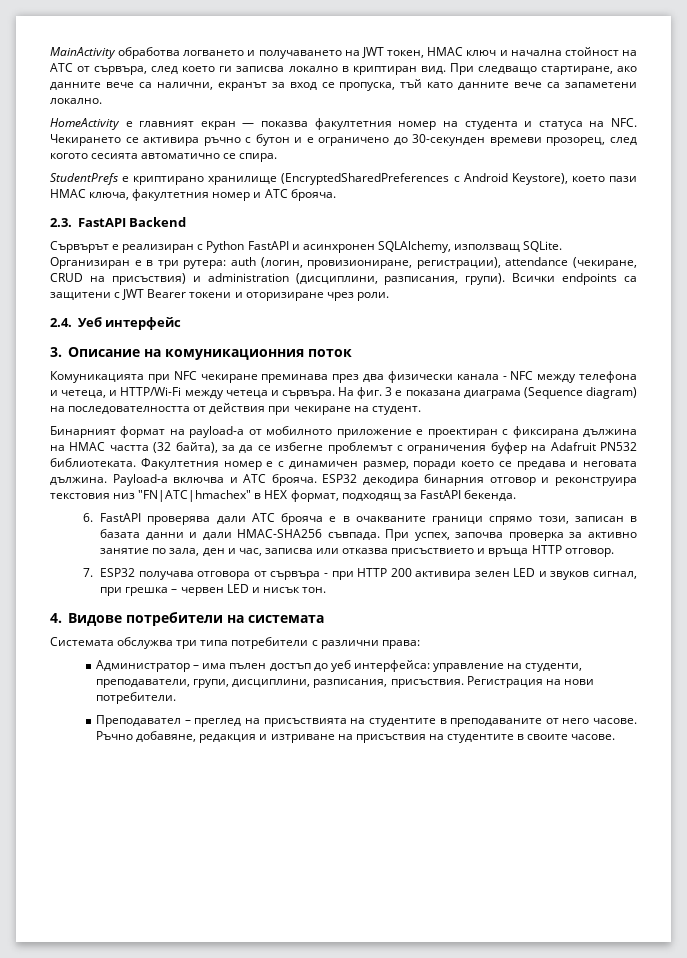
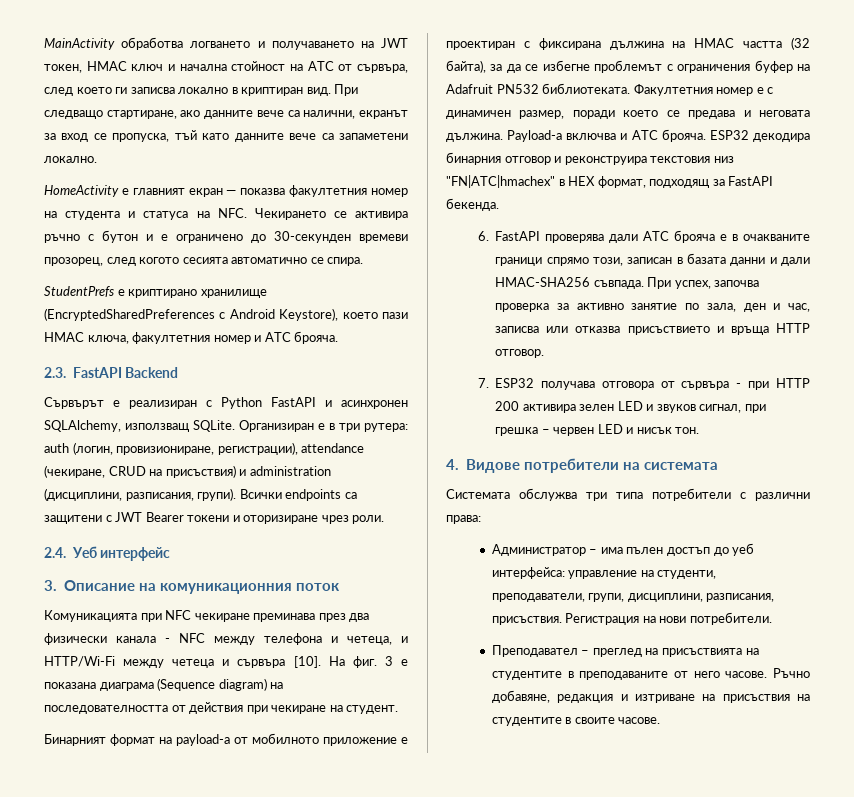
[281,390,335,399] сървъра. -> [237,656,321,668] сървъра [10].

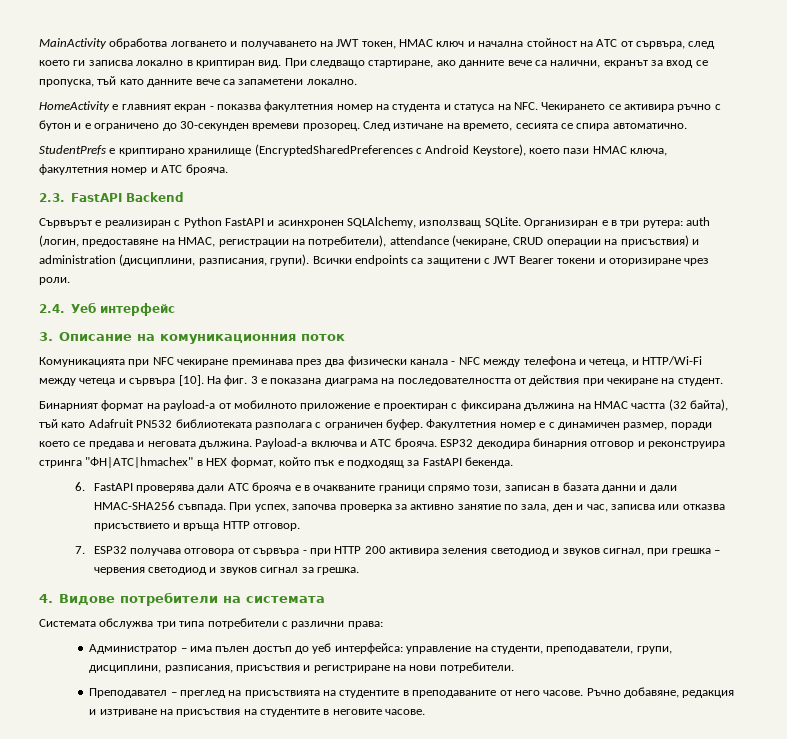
[226,190,237,195] — -> [209,106,214,110] -
[44,257,364,266] прозорец, след когото сесията автоматично се спира. -> [302,121,687,131] прозорец. След изтичане на времето, сесията се спира автоматично.
[116,442,298,455] провизиониране, регистрации), -> [82,235,387,247] предоставяне на HMAC, регистрации на потребители),
(146, 471) none -> [546,239,601,247] операции
[157,678,267,691] (Sequence diagram) -> (378, 382) none
[490,60,810,73] [446,83,631,94] за да се избегне проблемът с ограничения буфер на Adafruit PN532 библиотеката. -> [39,419,423,430] тъй като Adafruit PN532 библиотеката разполага с ограничен буфер.
[650,156,734,163] [446,175,646,188] текстовия низ "FN|ATC|hmachex" в HEX формат, -> [39,457,344,468] стринга "ФН|ATC|hmachex" в HEX формат, който пък е
[579,401,643,411] зелен LED -> [442,548,550,556] зеления светодиод
[553,424,700,436] червен LED и нисък тон. -> [93,567,359,575] червения светодиод и звуков сигнал за грешка.
[491,613,640,625] присъствия. Регистрация -> [235,665,390,673] присъствия и регистриране
[574,717,615,724] своите -> [332,709,382,715] неговите

